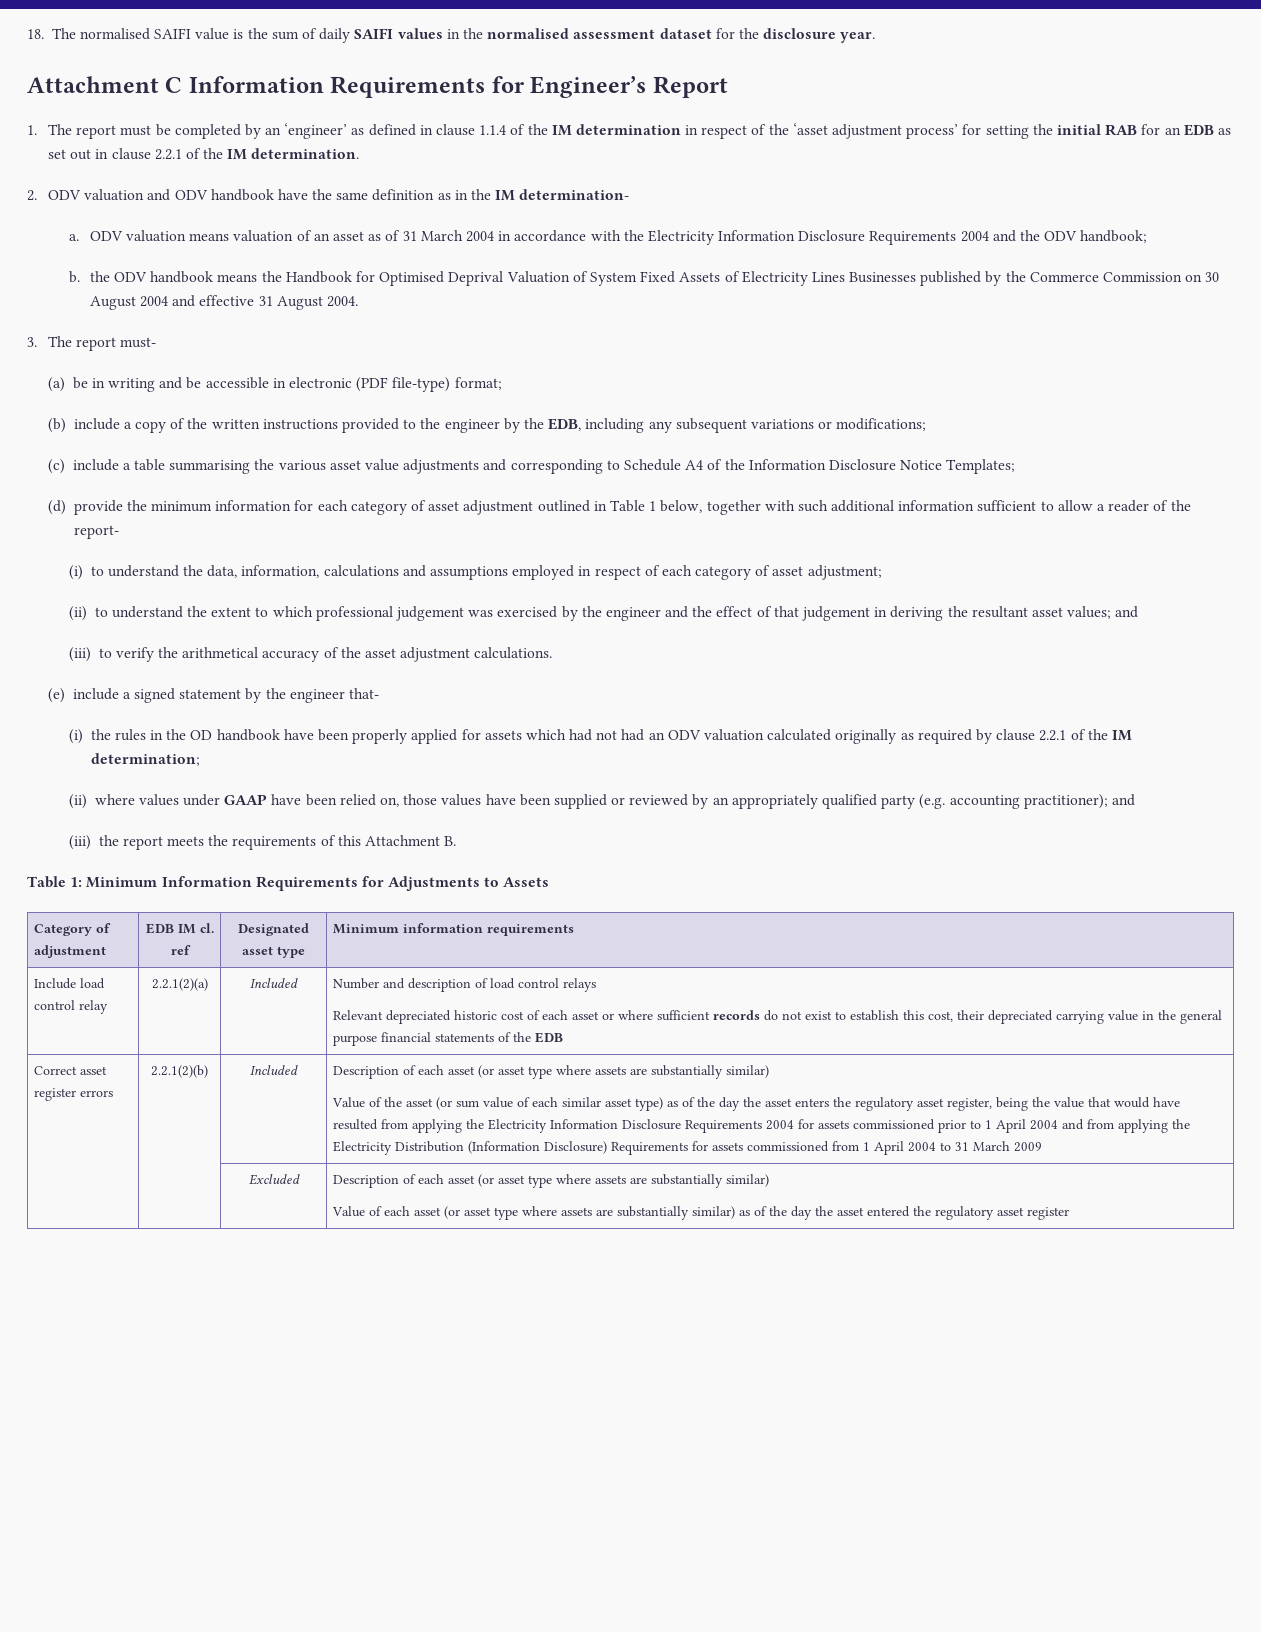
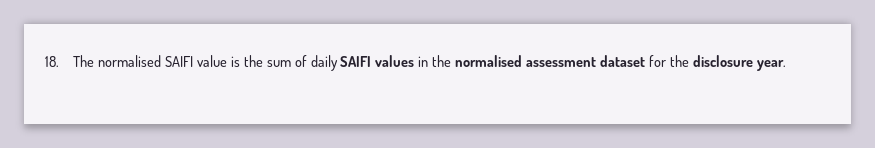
[27,76,728,98] [27,123,1231,139] [47,148,360,160] [27,189,630,201] [68,230,1148,245] [68,271,1220,286] [89,295,359,310] [27,336,157,351] [47,377,502,392] [47,418,927,433] [47,459,1016,474] [47,500,1191,515] [73,525,119,539] [68,565,882,580] [68,606,1139,621] [68,647,553,662] [47,688,380,703] [68,729,1132,744] [90,753,200,766] [68,794,1135,809] [68,835,457,850] [27,876,550,891] [33,923,111,936] [33,945,106,958] [145,923,214,934] [170,945,191,955] [238,923,309,936] [242,946,305,958] [332,923,574,936] [33,978,105,989] [33,1000,108,1014] [151,978,208,991] [250,978,298,988] [332,978,596,992] [332,1010,1222,1024] [332,1032,563,1046] [33,1066,107,1075] [33,1088,113,1101] [151,1065,208,1078] [250,1065,298,1075] [332,1065,769,1079] [331,1097,1180,1111] [332,1119,1190,1133] [332,1141,1042,1155] [248,1174,300,1185] [332,1174,769,1188] [331,1206,1069,1220] // Attachment C Information Requirements for Engineer’s Report // 1. The report must be completed by an ‘engineer’ as defined in clause 1.1.4 of the IM determination in respect of the ‘asset adjustment process’ for setting the initial RAB for an EDB as set out in clause 2.2.1 of the IM determination. // 2. ODV valuation and ODV handbook have the same definition as in the IM determination- // a. ODV valuation means valuation of an asset as of 31 March 2004 in accordance with the Electricity Information Disclosure Requirements 2004 and the ODV handbook; // b. the ODV handbook means the Handbook for Optimised Deprival Valuation of System Fixed Assets of Electricity Lines Businesses published by the Commerce Commission on 30 August 2004 and effective 31 August 2004. // 3. The report must- // (a) be in writing and be accessible in electronic (PDF file-type) format; // (b) include a copy of the written instructions provided to the engineer by the EDB, including any subsequent variations or modifications; // (c) include a table summarising the various asset value adjustments and corresponding to Schedule A4 of the Information Disclosure Notice Templates; // (d) provide the minimum information for each category of asset adjustment outlined in Table 1 below, together with such additional information sufficient to allow a reader of the report- // (i) to understand the data, information, calculations and assumptions employed in respect of each category of asset adjustment; // (ii) to understand the extent to which professional judgement was exercised by the engineer and the effect of that judgement in deriving the resultant asset values; and // (iii) to verify the arithmetical accuracy of the asset adjustment calculations. // (e) include a signed statement by the engineer that- // (i) the rules in the OD handbook have been properly applied for assets which had not had an ODV valuation calculated originally as required by clause 2.2.1 of the IM determination; // (ii) where values under GAAP have been relied on, those values have been supplied or reviewed by an appropriately qualified party (e.g. accounting practitioner); and // (iii) the report meets the requirements of this Attachment B. // Table 1: Minimum Information Requirements for Adjustments to Assets // Category of adjustment | EDB IM cl. ref | Designated asset type | Minimum information requirements // Include load control relay | 2.2.1(2)(a) | Included | Number and description of load control relays // Relevant depreciated historic cost of each asset or where sufficient records do not exist to establish this cost, their depreciated carrying value in the general purpose financial statements of the EDB // Correct asset register errors | 2.2.1(2)(b) | Included | Description of each asset (or asset type where assets are substantially similar) // Value of the asset (or sum value of each similar asset type) as of the day the asset enters the regulatory asset register, being the value that would have resulted from applying the Electricity Information Disclosure Requirements 2004 for assets commissioned prior to 1 April 2004 and from applying the Electricity Distribution (Information Disclosure) Requirements for assets commissioned from 1 April 2004 to 31 March 2009 // | | Excluded | Description of each asset (or asset type where assets are substantially similar) // Value of each asset (or asset type where assets are substantially similar) as of the day the asset entered the regulatory asset register -> (786, 65) none

